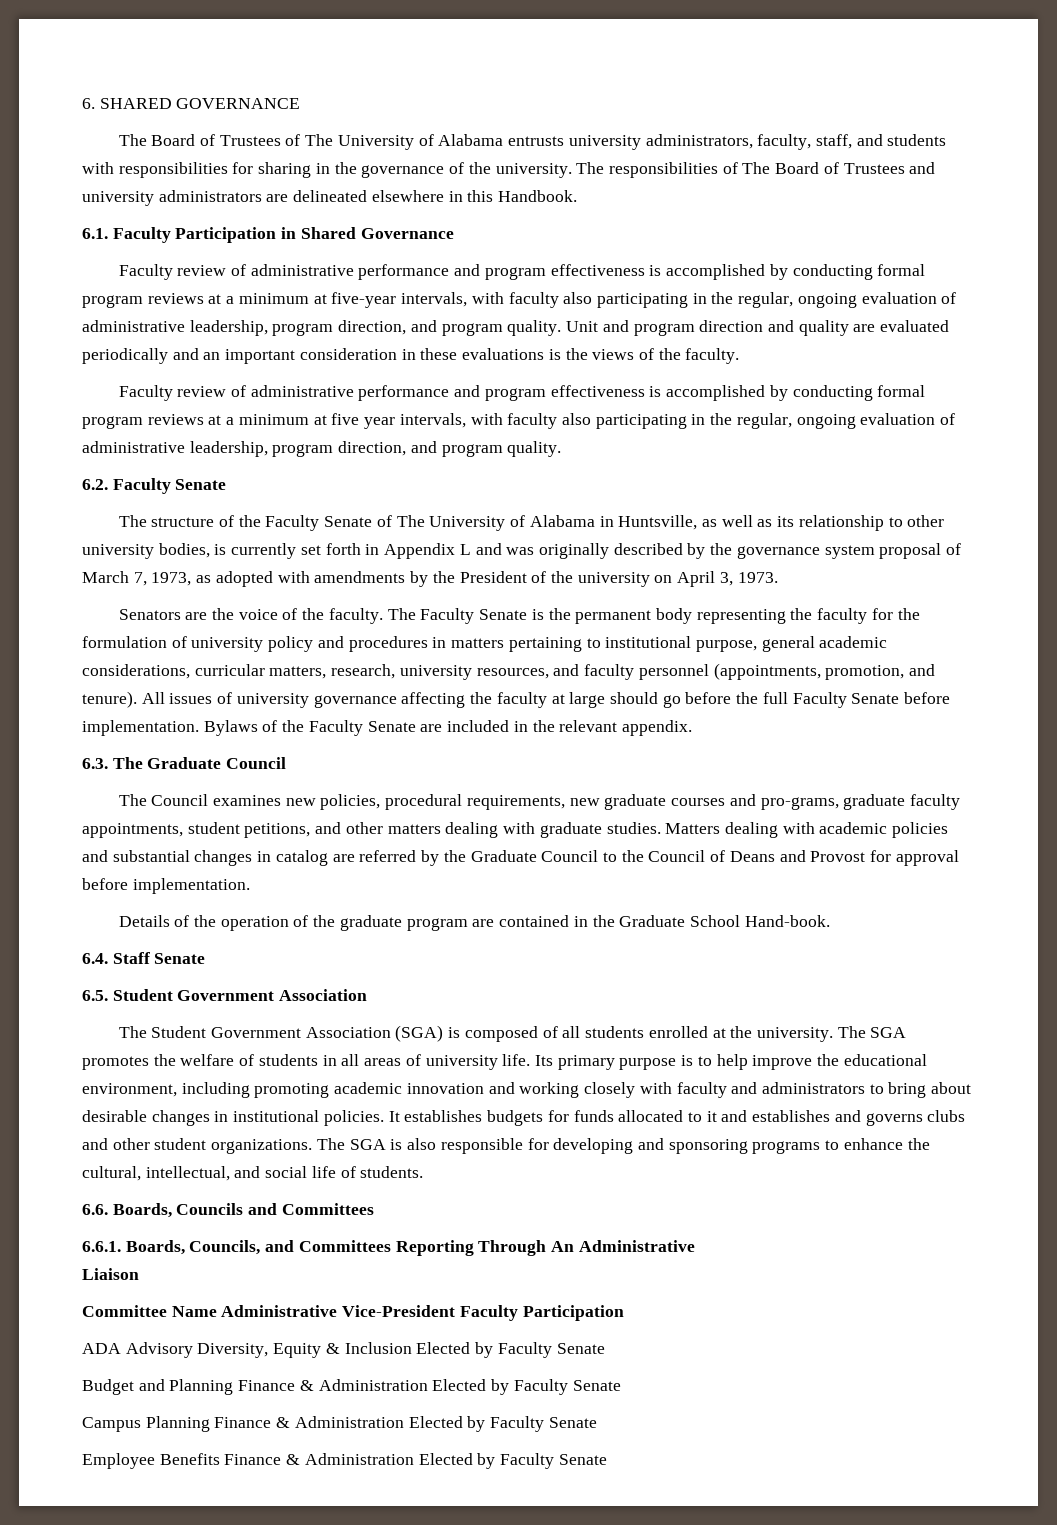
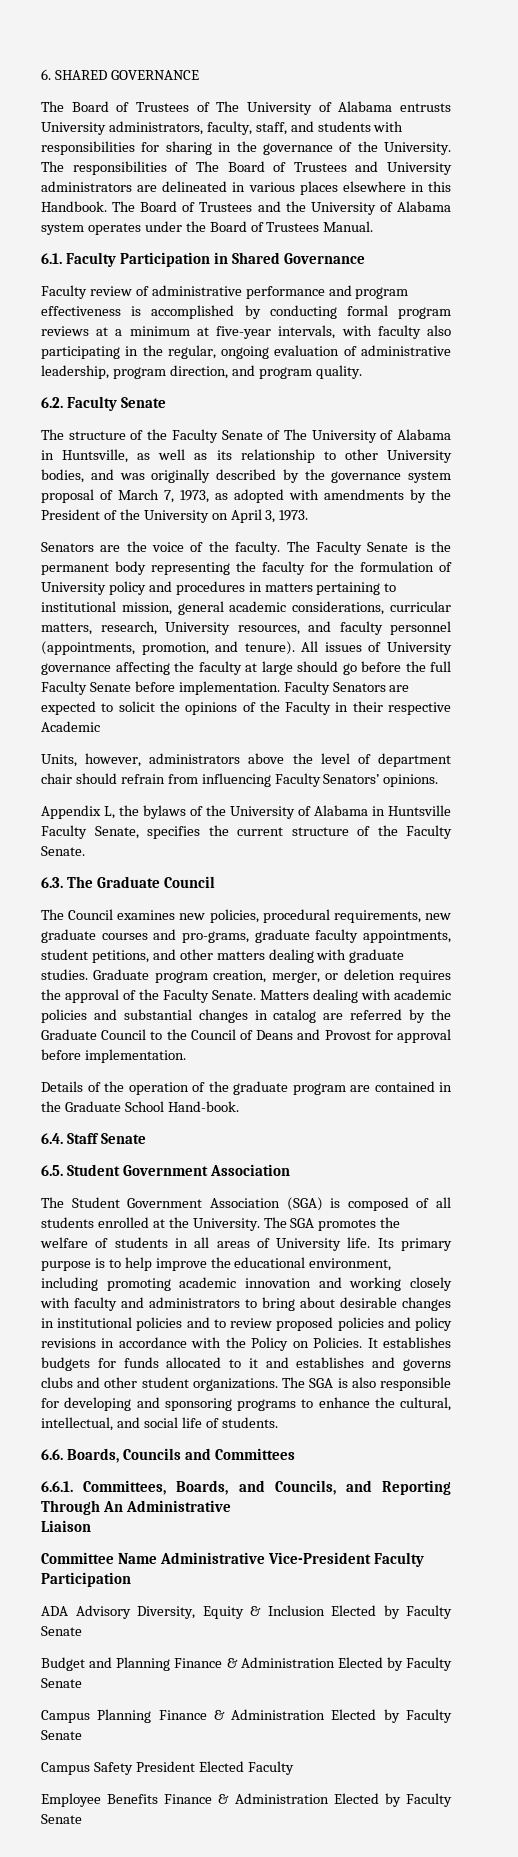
[568,135,641,150] university -> [41,122,106,135] University
[495,163,572,178] university. -> [384,142,451,155] University.
[82,191,154,206] university -> [387,162,452,175] University
(368, 196) none -> [232,181,338,195] in various places
(578, 196) none -> [112,201,451,215] [41,221,374,235] The Board of Trustees and the University of Alabama system operates under the Board of Trustees Manual.
[566,320,950,336] [82,348,740,364] [118,385,926,401] [82,413,956,429] [82,441,562,457] Unit and program direction and quality are evaluated periodically and an important consideration in these evaluations is the views of the faculty. // Faculty review of administrative performance and program effectiveness is accomplished by conducting formal program reviews at a minimum at five year intervals, with faculty also participating in the regular, ongoing evaluation of administrative leadership, program direction, and program quality. -> (362, 372) none
[82,543,471,559] university bodies, is currently set forth in Appendix L -> [386,450,452,463] [41,469,84,483] University bodies,
[577,572,650,587] university -> [143,510,209,523] University
[191,637,264,652] university -> [41,582,106,595] University
[695,640,757,652] purpose, -> [121,602,172,615] mission,
[399,665,472,680] university -> [165,622,230,635] University
[236,693,309,708] university -> [386,642,452,655] University
[203,720,692,736] Bylaws of the Faculty Senate are included in the relevant appendix. -> [283,681,410,695] [41,701,452,715] [41,721,100,732] [41,753,451,767] [41,773,439,787] [41,805,451,819] [41,825,452,839] [41,846,85,856] Faculty Senators are expected to solicit the opinions of the Faculty in their respective Academic // Units, however, administrators above the level of department chair should refrain from influencing Faculty Senators’ opinions. // Appendix L, the bylaws of the University of Alabama in Huntsville Faculty Senate, specifies the current structure of the Faculty Senate.
(661, 828) none -> [93,969,452,983] [41,989,256,1003] Graduate program creation, merger, or deletion requires the approval of the Faculty Senate.
[757,1027,834,1042] university. -> [192,1218,260,1231] University.
[425,1055,498,1070] university -> [276,1238,342,1251] University
[323,1110,384,1126] policies. -> [136,1317,453,1331] [41,1337,363,1351] policies and to review proposed policies and policy revisions in accordance with the Policy on Policies.
[125,1240,185,1255] Boards, -> [83,1480,265,1495] Committees, Boards, and
[298,1240,391,1252] Committees -> (372, 1486) none
(597, 1422) none -> [41,1761,294,1775] // Campus Safety President Elected Faculty

